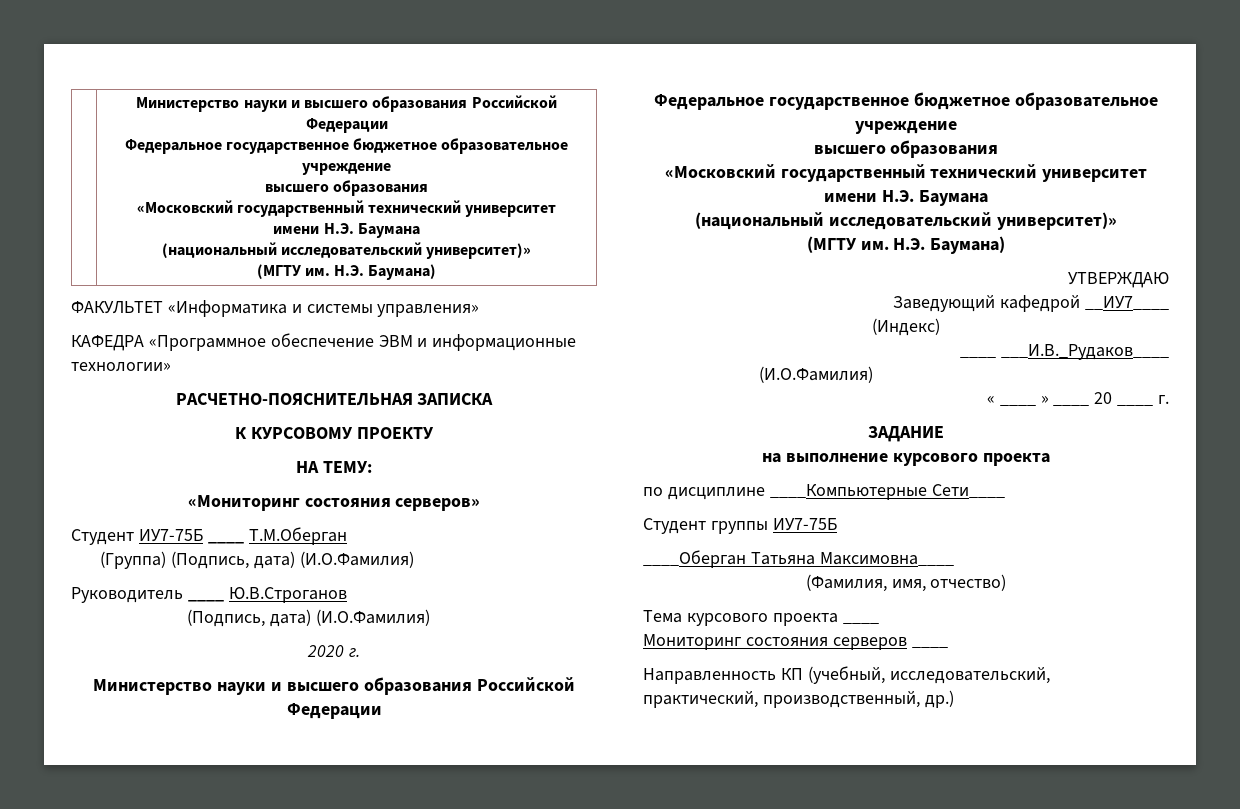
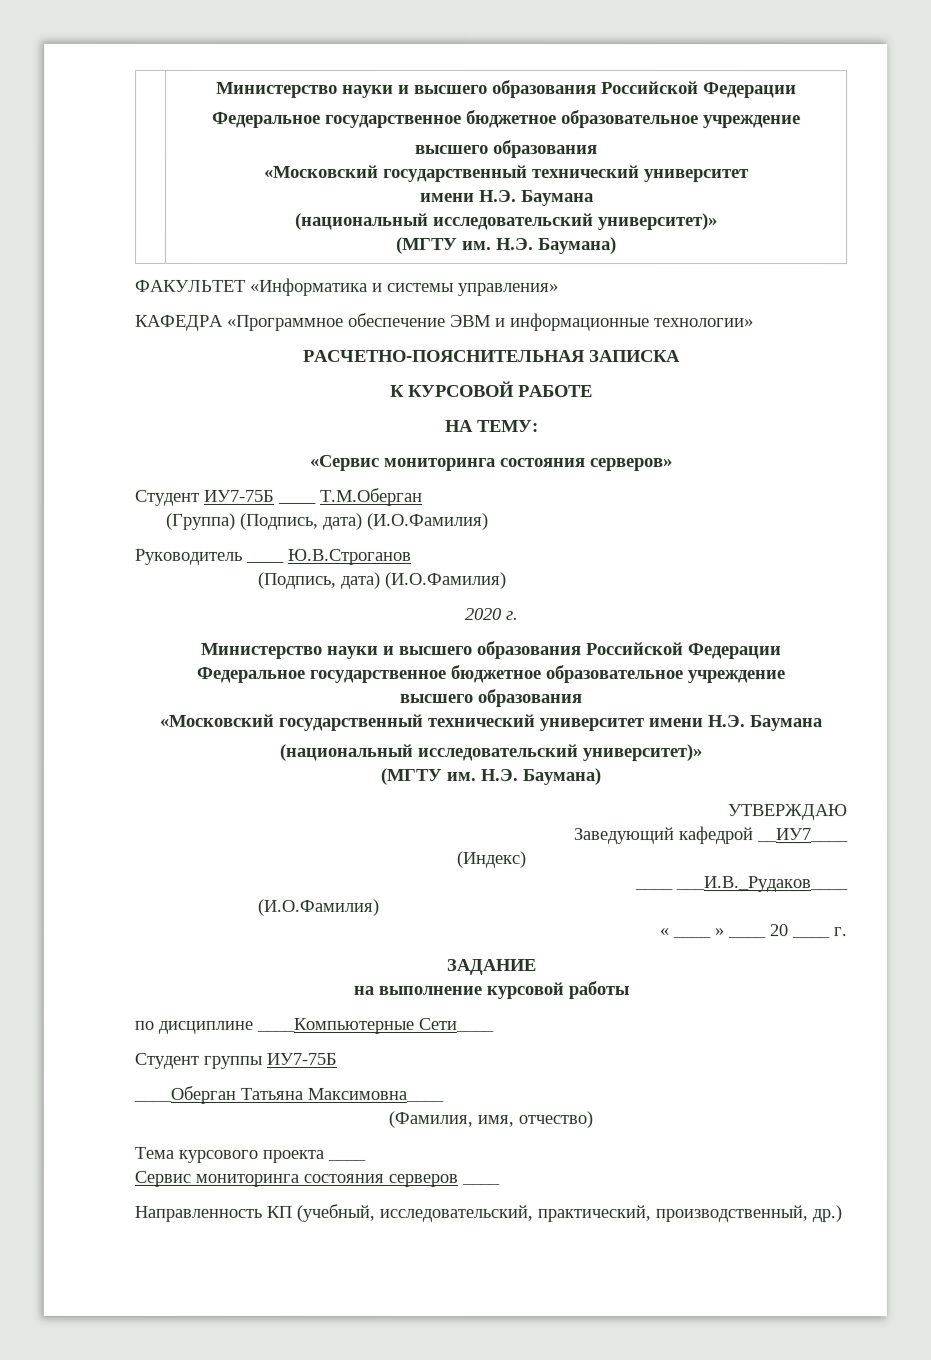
[251,427,434,439] КУРСОВОМУ ПРОЕКТУ -> [408,380,593,398] КУРСОВОЙ РАБОТЕ
[187,495,300,511] «Мониторинг -> [310,454,496,472] «Сервис мониторинга
[892,453,1050,466] курсового проекта -> [485,981,629,1000] курсовой работы
[643,634,741,650] Мониторинг -> [134,1170,299,1187] Сервис мониторинга

